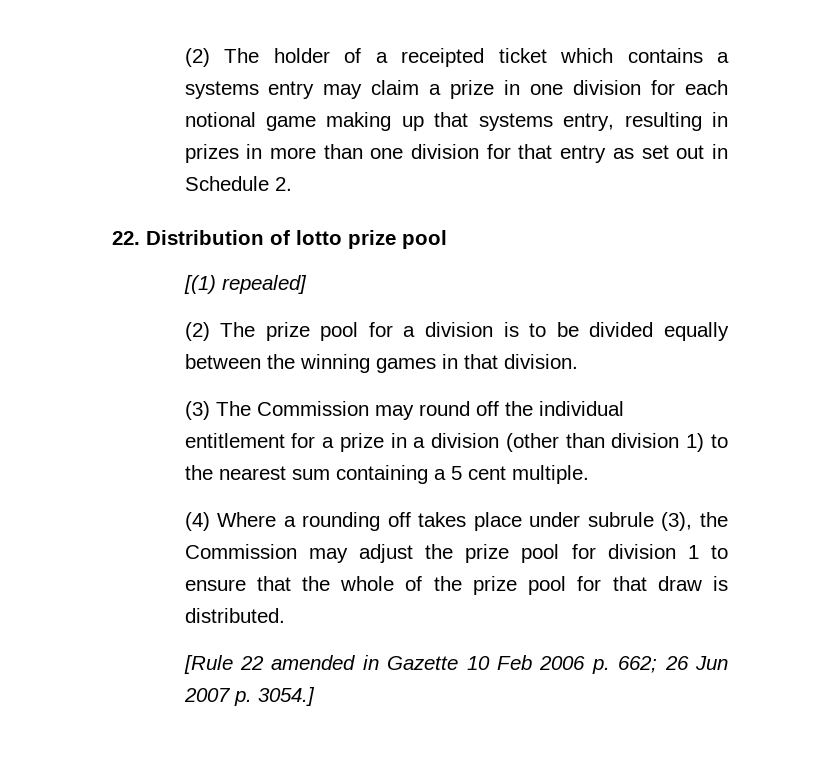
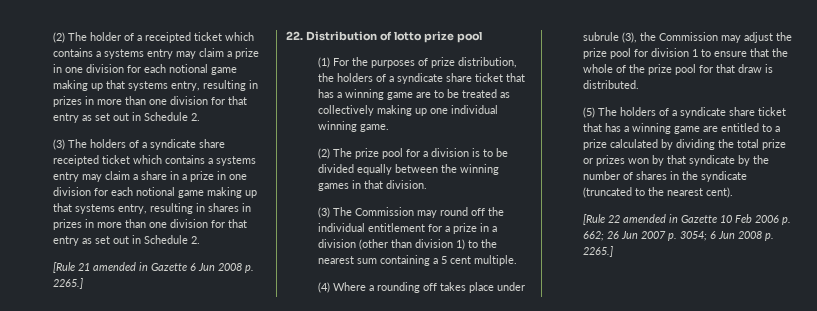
(292, 184) none -> [53,139,226,150] [53,155,257,166] [53,171,248,182] [53,187,258,198] [53,203,252,214] [53,219,248,230] [53,235,201,246] [53,262,255,273] [53,278,84,289] // (3) The holders of a syndicate share receipted ticket which contains a systems entry may claim a share in a prize in one division for each notional game making up that systems entry, resulting in shares in prizes in more than one division for that entry as set out in Schedule 2. // [Rule 21 amended in Gazette 6 Jun 2008 p. 2265.]
[183,275,307,294] [(1) repealed] -> [318,57,518,68] [318,73,526,84] [318,89,511,100] [318,105,499,116] [318,121,390,132] (1) For the purposes of prize distribution, the holders of a syndicate share ticket that has a winning game are to be treated as collectively making up one individual winning game.
(285, 615) none -> [583,107,787,118] [583,123,781,134] [583,139,787,150] [583,155,770,166] [583,171,748,182] [583,187,734,198] // (5) The holders of a syndicate share ticket that has a winning game are entitled to a prize calculated by dividing the total prize or prizes won by that syndicate by the number of shares in the syndicate (truncated to the nearest cent).
[257,687,315,706] 3054.] -> [680,231,775,241] [583,246,614,257] 3054; 6 Jun 2008 p. 2265.]

